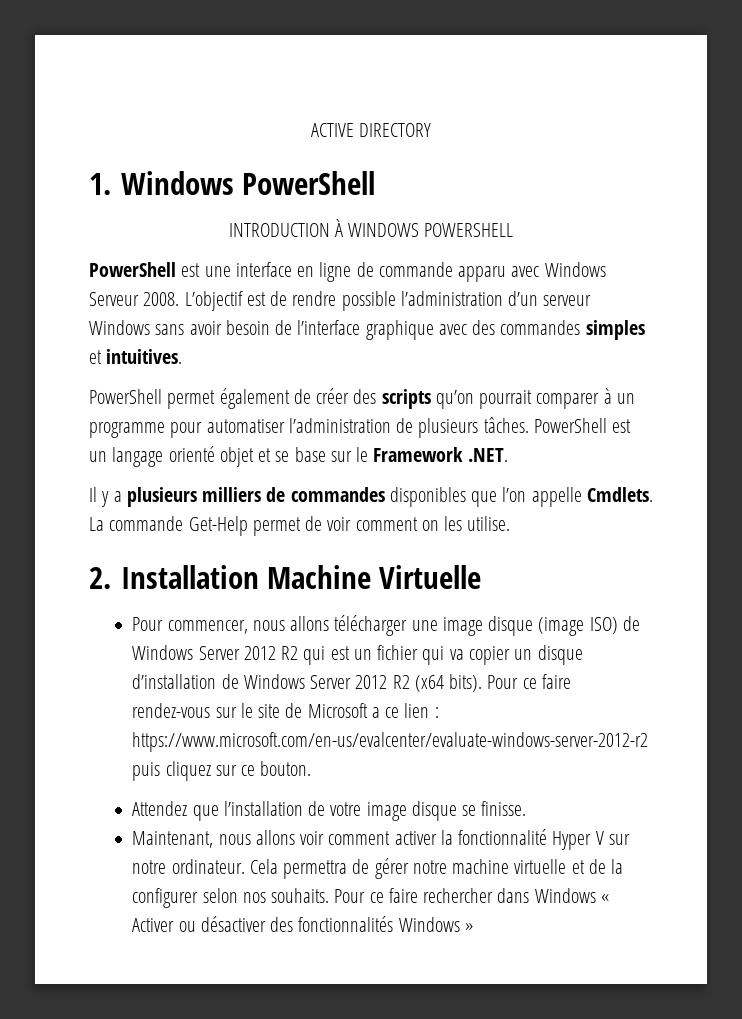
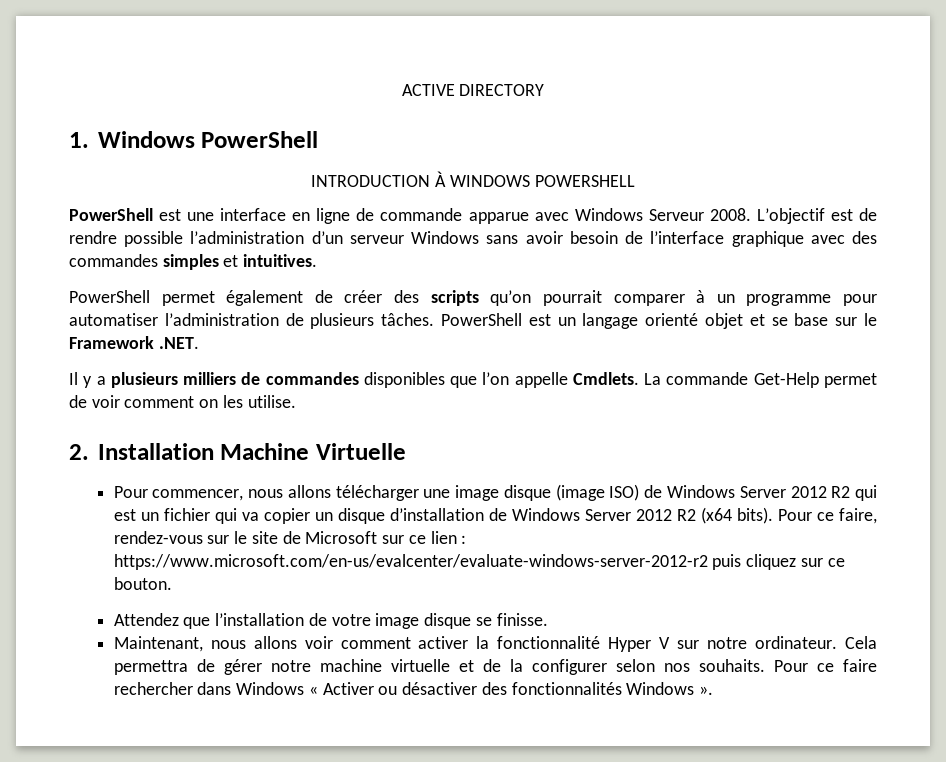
[458,266,507,282] apparu -> [468,212,529,224] apparue
[541,674,571,689] faire -> [838,508,877,524] faire,
[371,707,380,718] a -> [382,535,405,544] sur
[464,923,473,932] » -> [698,686,713,695] ».

